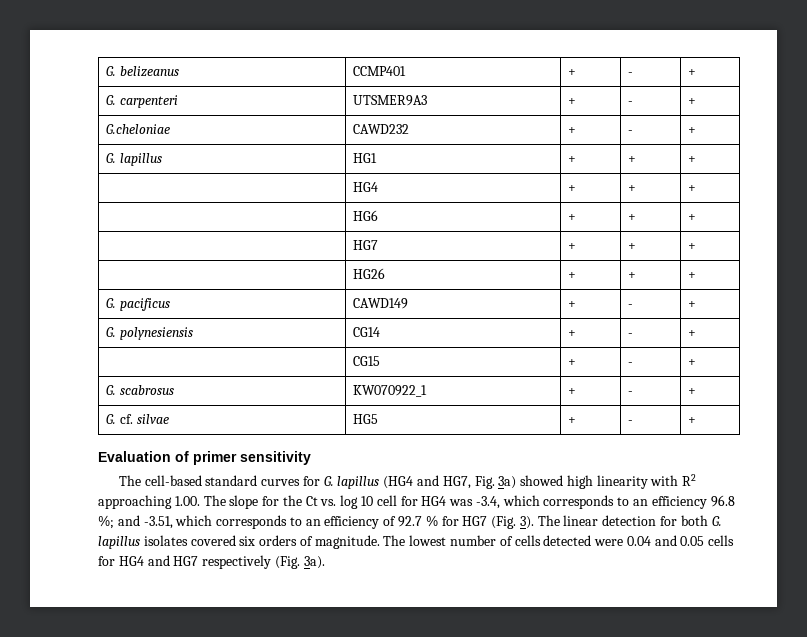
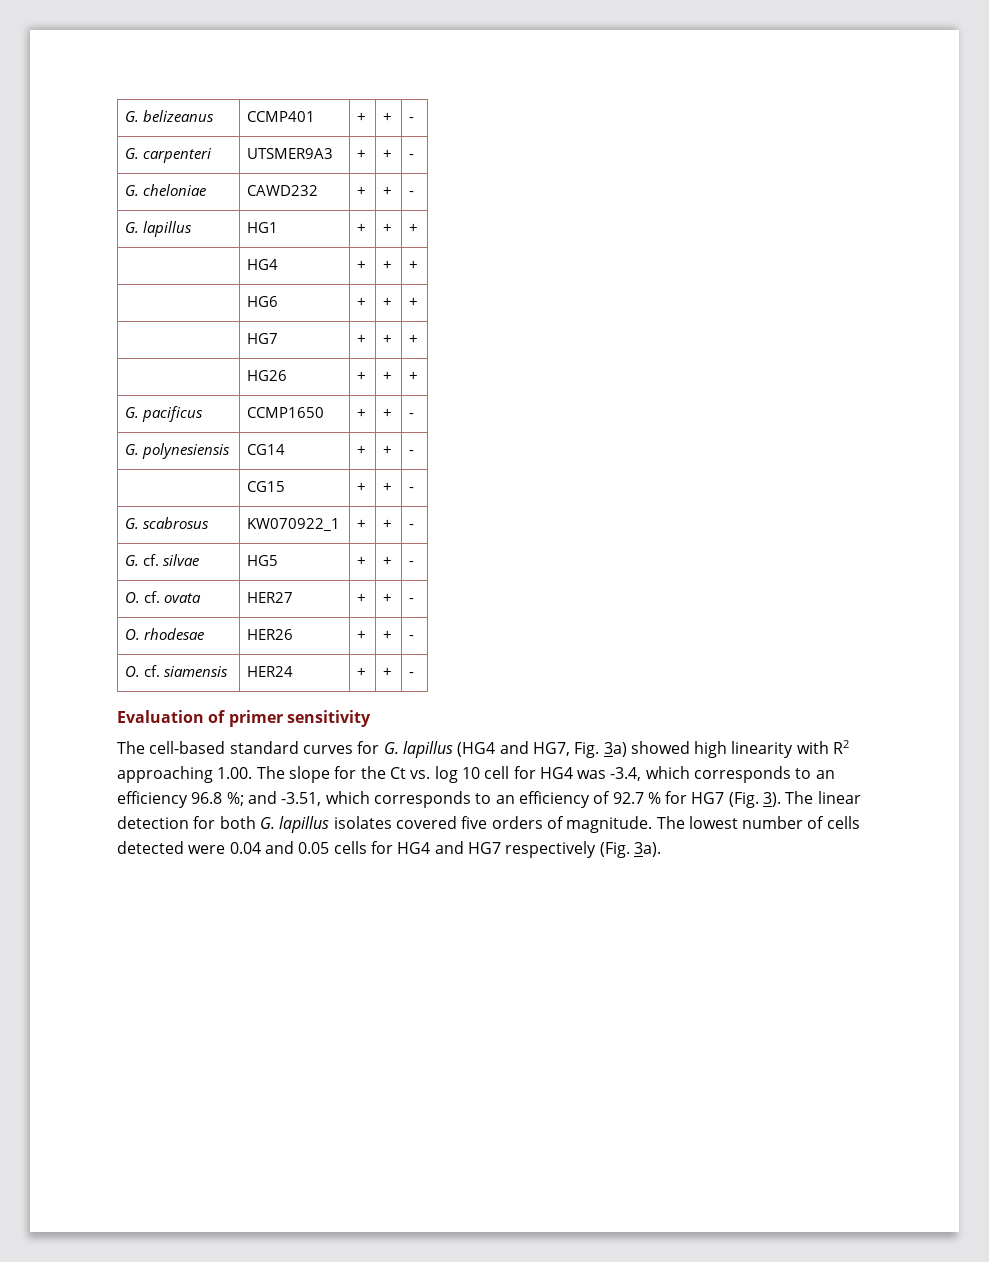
[628,72,634,76] [688,69,697,76] | - | + -> [383,112,393,122] [409,117,415,122] | + | -
[628,101,634,105] [688,98,697,105] [106,124,171,134] | - | + // G.cheloniae -> [383,149,393,159] [409,154,415,159] [125,184,207,196] | + | - // G. cheloniae
[628,130,634,134] [688,127,697,134] | - | + -> [383,186,393,196] [409,191,415,196] | + | -
[353,298,409,309] [568,301,577,308] [628,304,634,308] [688,301,697,308] CAWD149 | + | - | + -> [247,407,325,418] [357,408,367,418] [383,408,393,418] [409,413,415,418] CCMP1650 | + | + | -
[628,333,634,337] [688,330,697,337] | - | + -> [383,445,393,455] [409,450,415,455] | + | -
[628,362,634,366] [688,359,697,366] | - | + -> [383,482,393,492] [409,487,415,492] | + | -
[628,391,634,395] [688,388,697,395] | - | + -> [383,519,393,529] [409,524,415,529] | + | -
[628,420,634,424] [688,417,697,424] | - | + -> [383,556,393,566] [409,561,415,566] [125,591,202,603] [247,592,294,603] [357,593,367,603] [383,593,393,603] [409,598,415,603] [125,628,205,640] [247,629,294,640] [357,630,367,640] [383,630,393,640] [409,635,415,640] [125,665,229,677] [247,666,294,677] [357,667,367,677] [383,667,393,677] [409,672,415,677] | + | - // O. cf. ovata | HER27 | + | + | - // O. rhodesae | HER26 | + | + | - // O. cf. siamensis | HER24 | + | + | -
[239,536,256,546] six -> [461,816,488,829] five

